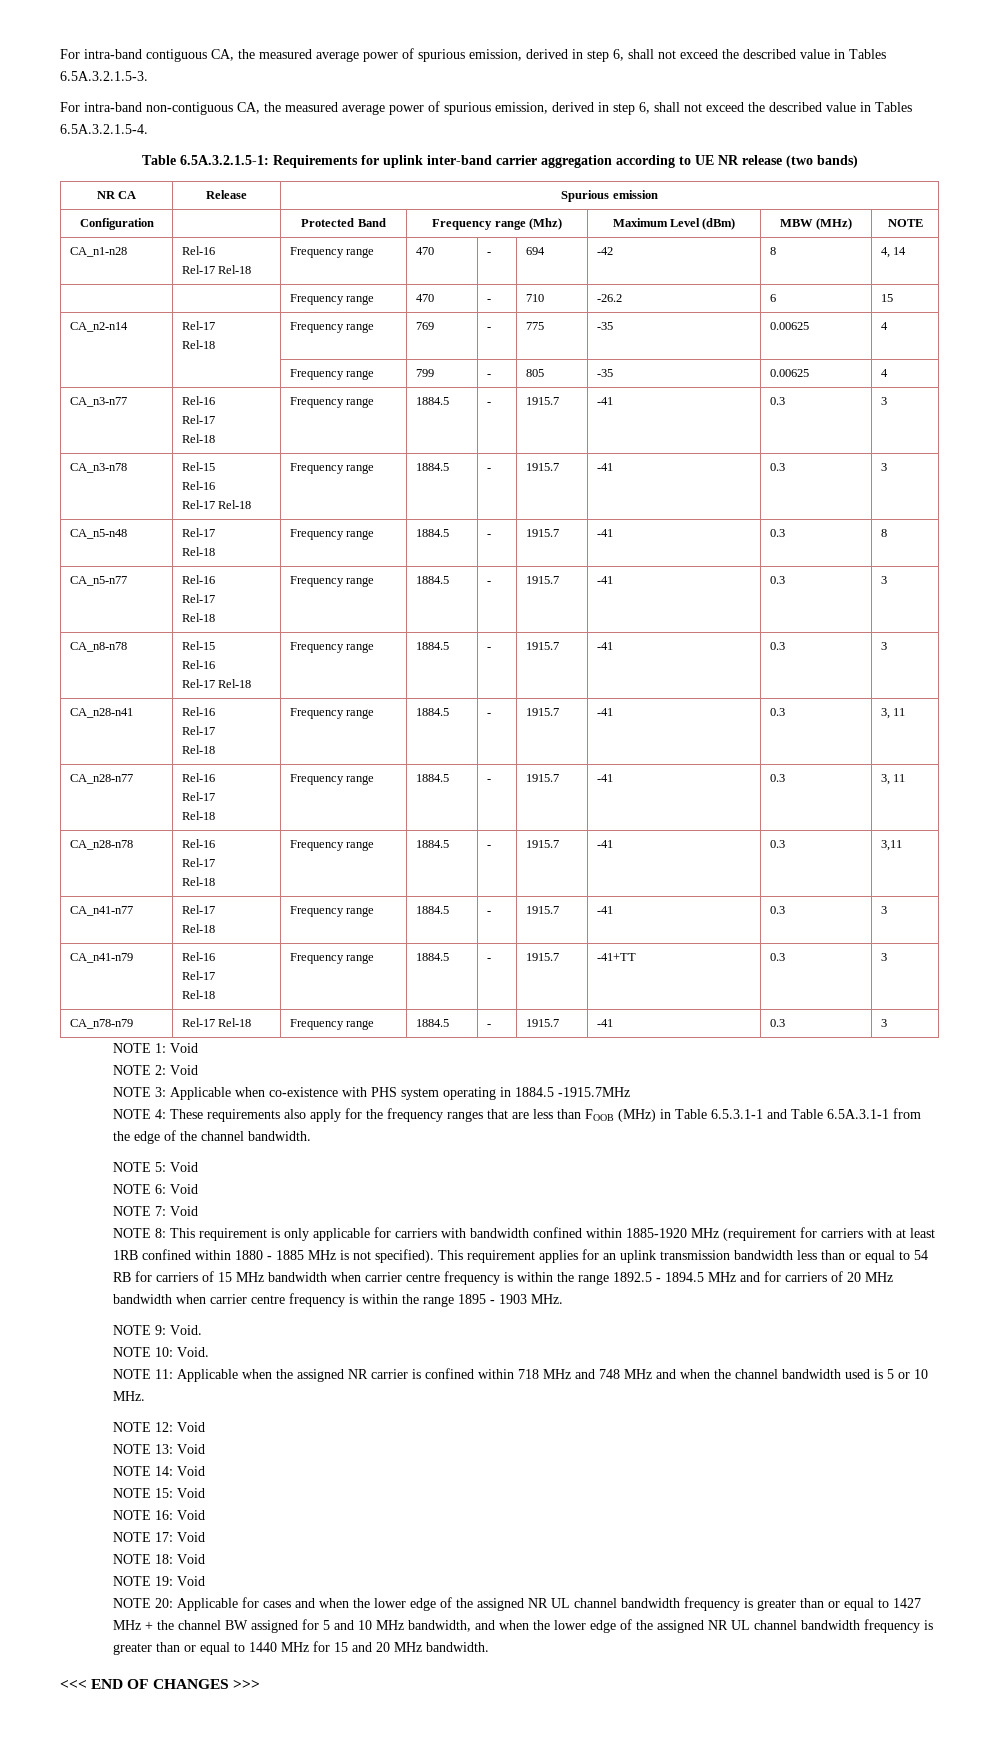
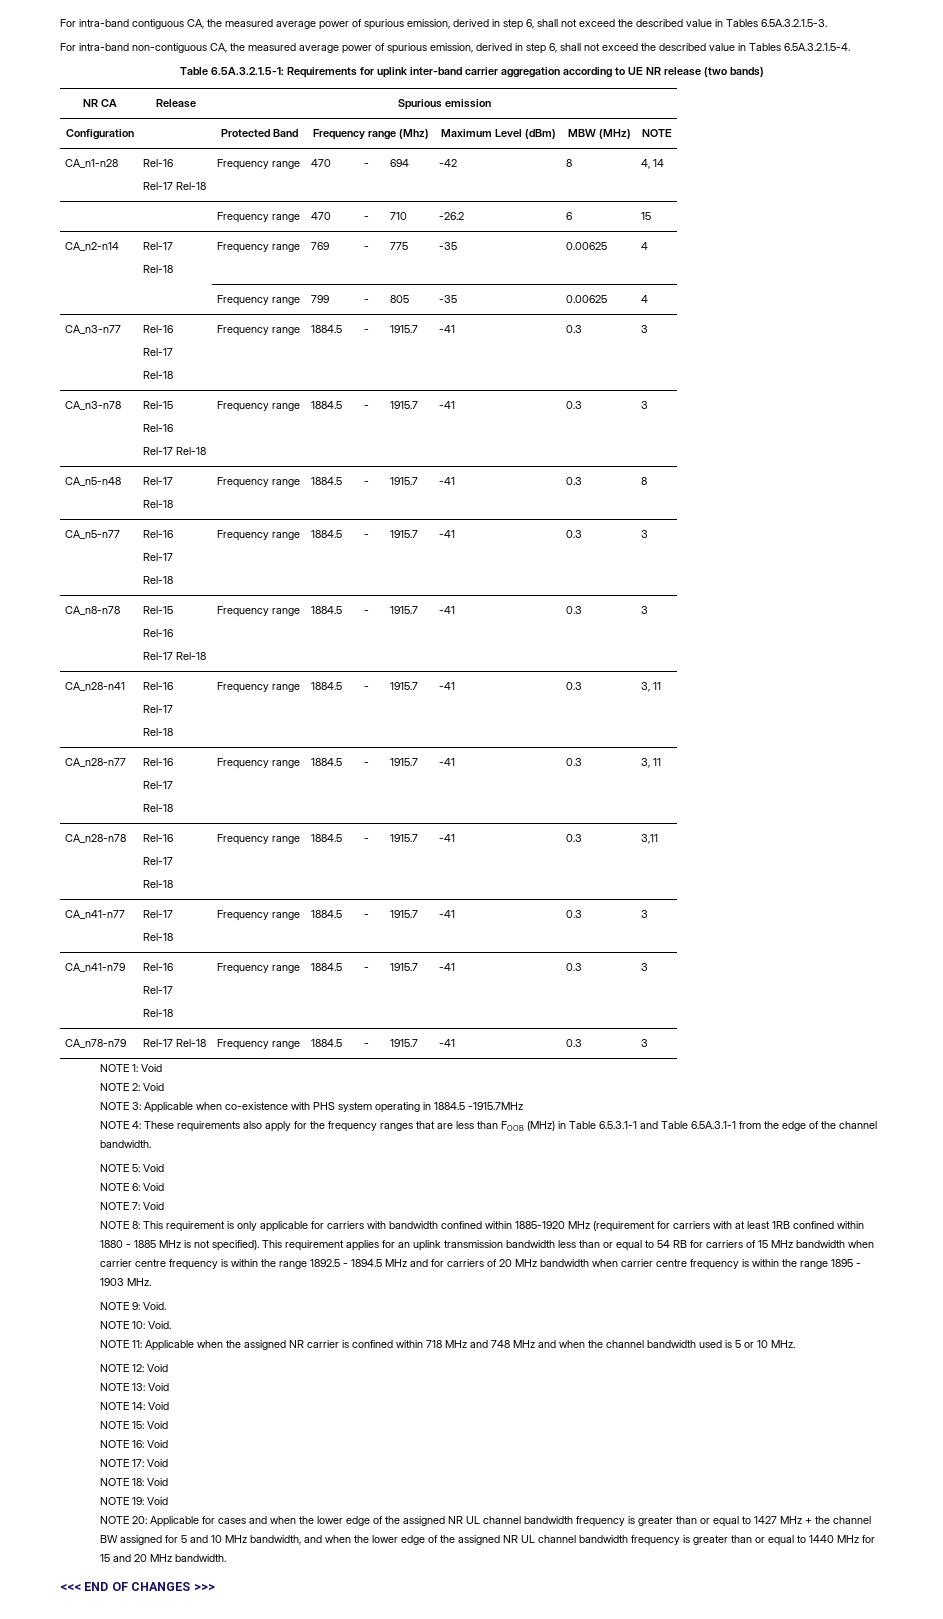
[596,953,636,961] -41+TT -> [438,963,455,971] -41

